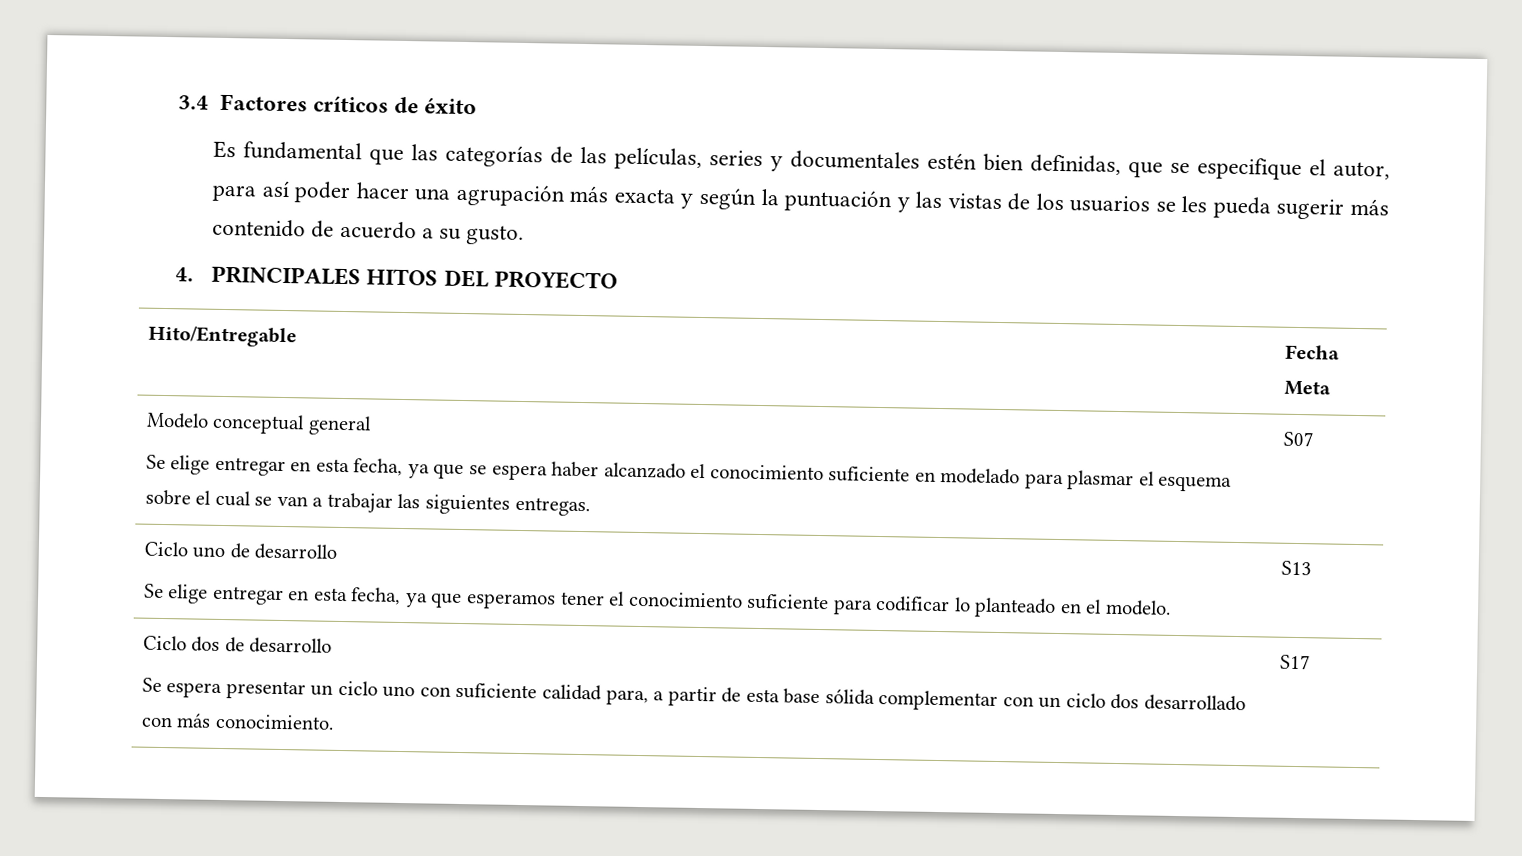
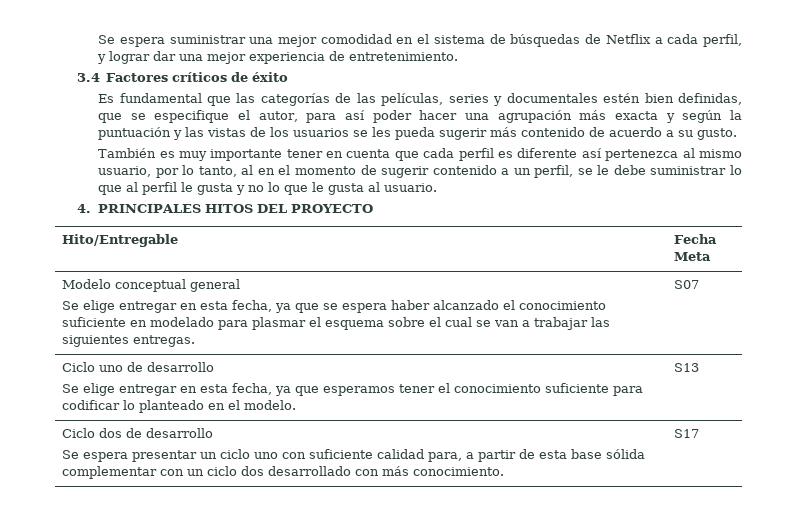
(178, 102) none -> [98,34,743,47] [97,51,459,64] Se espera suministrar una mejor comodidad en el sistema de búsquedas de Netflix a cada perfil, y lograr dar una mejor experiencia de entretenimiento. //
(525, 235) none -> [98,148,743,161] [98,165,742,178] [98,182,438,195] // También es muy importante tener en cuenta que cada perfil es diferente así pertenezca al mismo usuario, por lo tanto, al en el momento de sugerir contenido a un perfil, se le debe suministrar lo que al perfil le gusta y no lo que le gusta al usuario.

